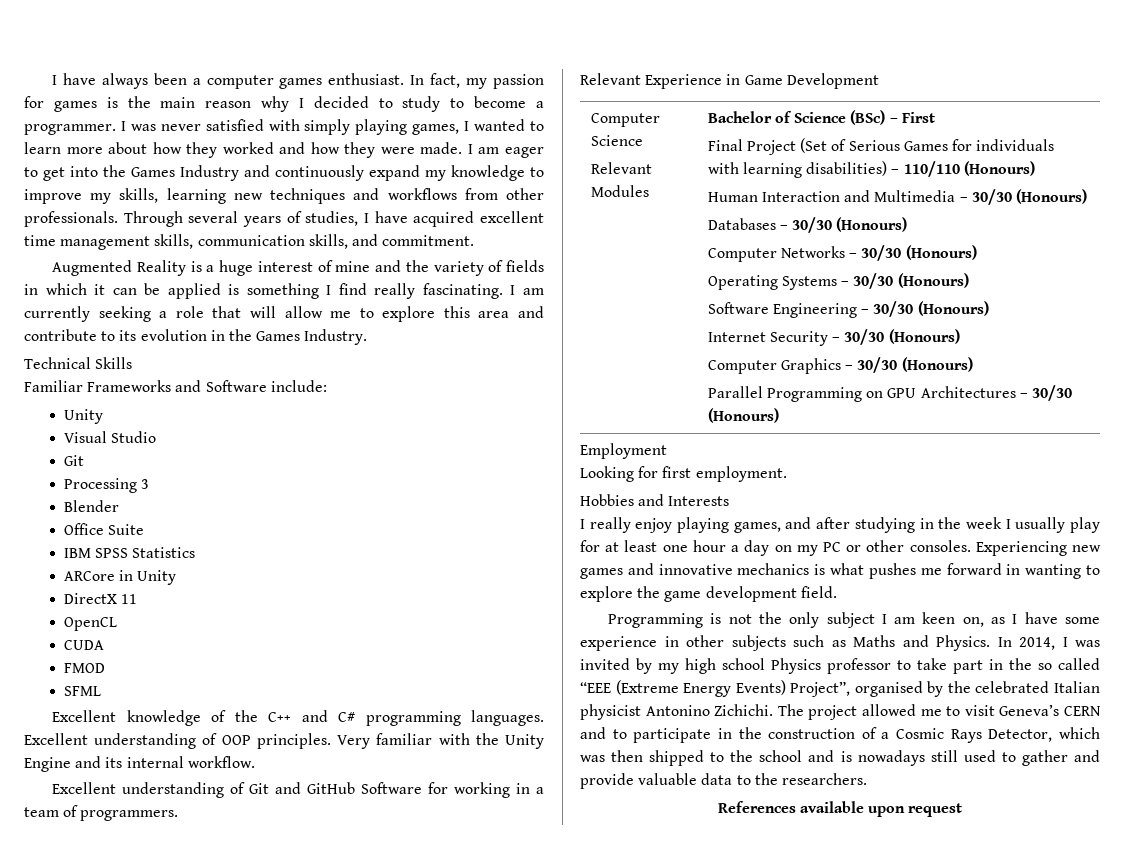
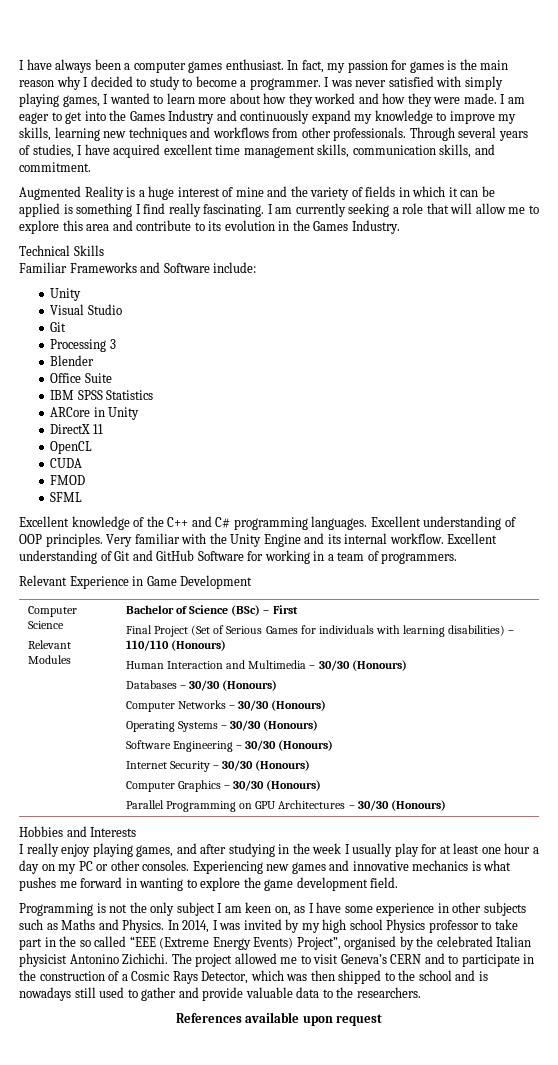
(255, 762) // -> (444, 538) none
[580,443,667,459] [580,466,787,482] // Employment // Looking for first employment. -> (446, 805) none

